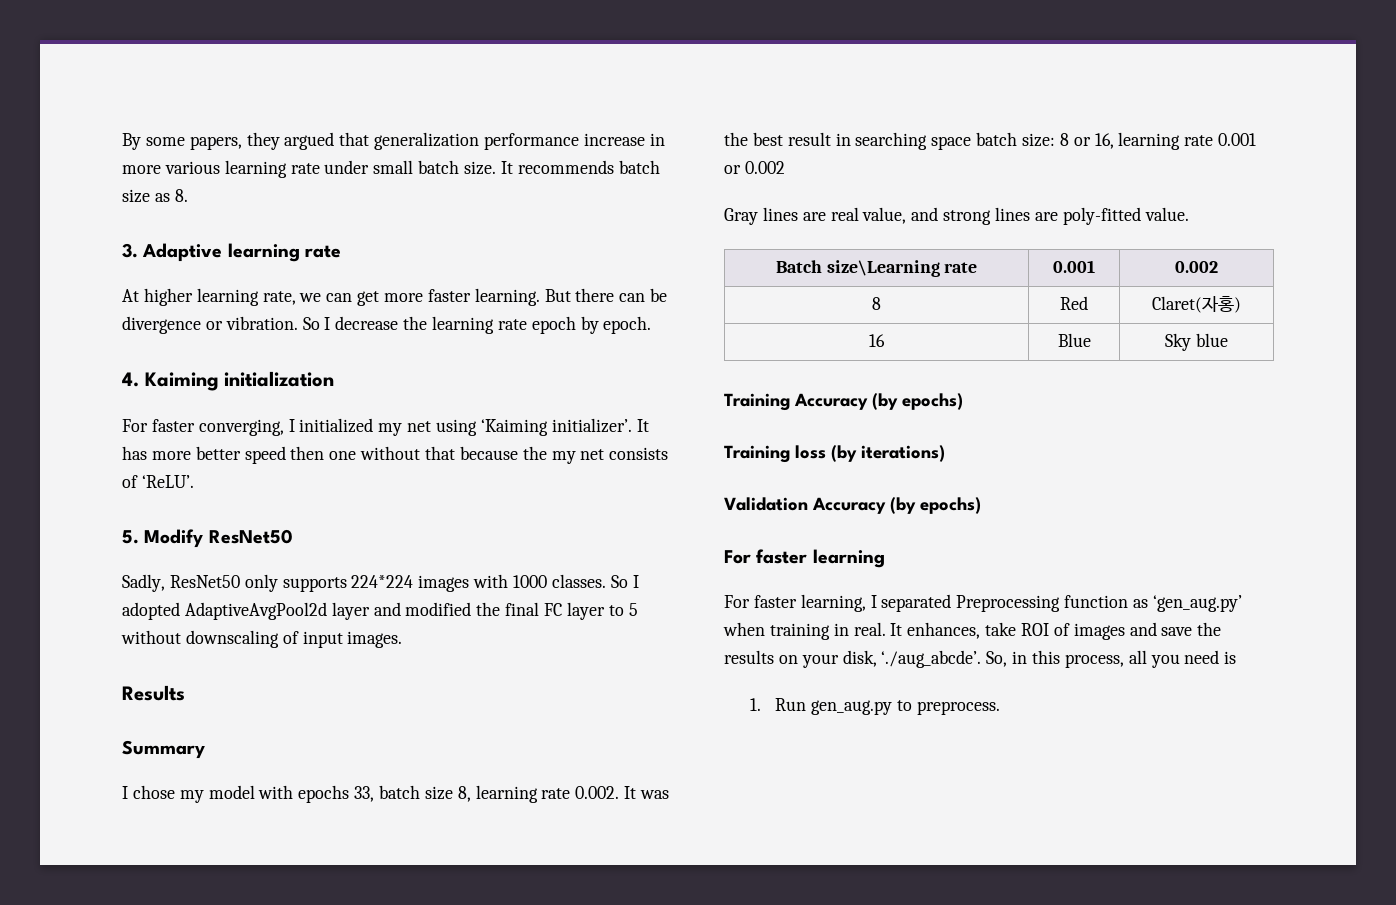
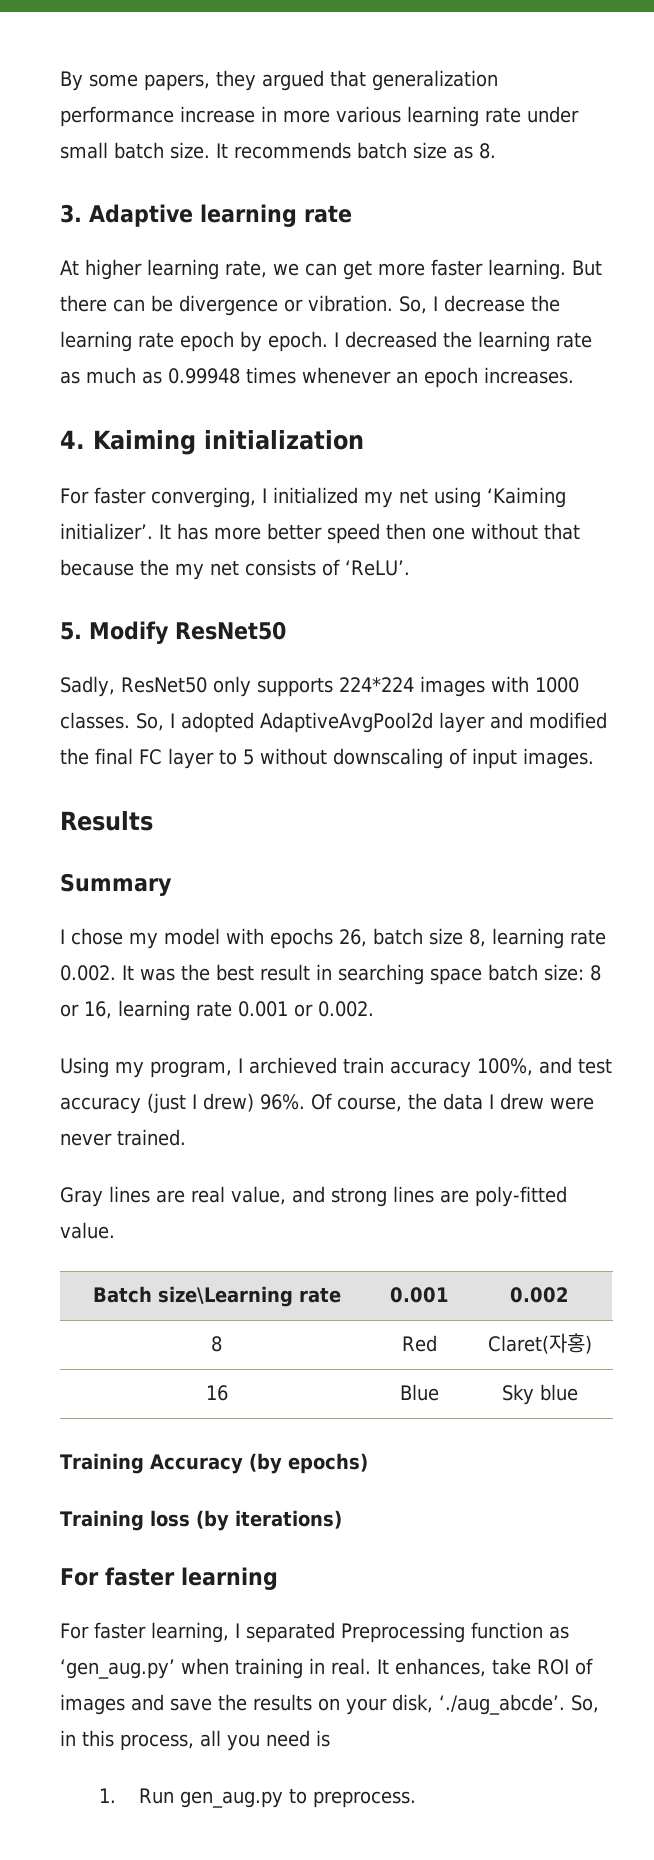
[302,317,320,330] So -> [399,296,427,314] So,
(652, 325) none -> [334,331,592,352] [60,367,574,388] I decreased the learning rate as much as 0.99948 times whenever an epoch increases.
[610,575,628,588] So -> [136,713,164,731] So,
[354,786,375,802] 33, -> [339,929,367,947] 26,
[744,161,785,174] 0.002 -> [318,1001,374,1017] [60,1057,612,1078] [60,1093,594,1114] [60,1129,186,1146] 0.002. // Using my program, I archieved train accuracy 100%, and test accuracy (just I drew) 96%. Of course, the data I drew were never trained.
[724,497,981,514] // Validation Accuracy (by epochs) -> (342, 1519) none

